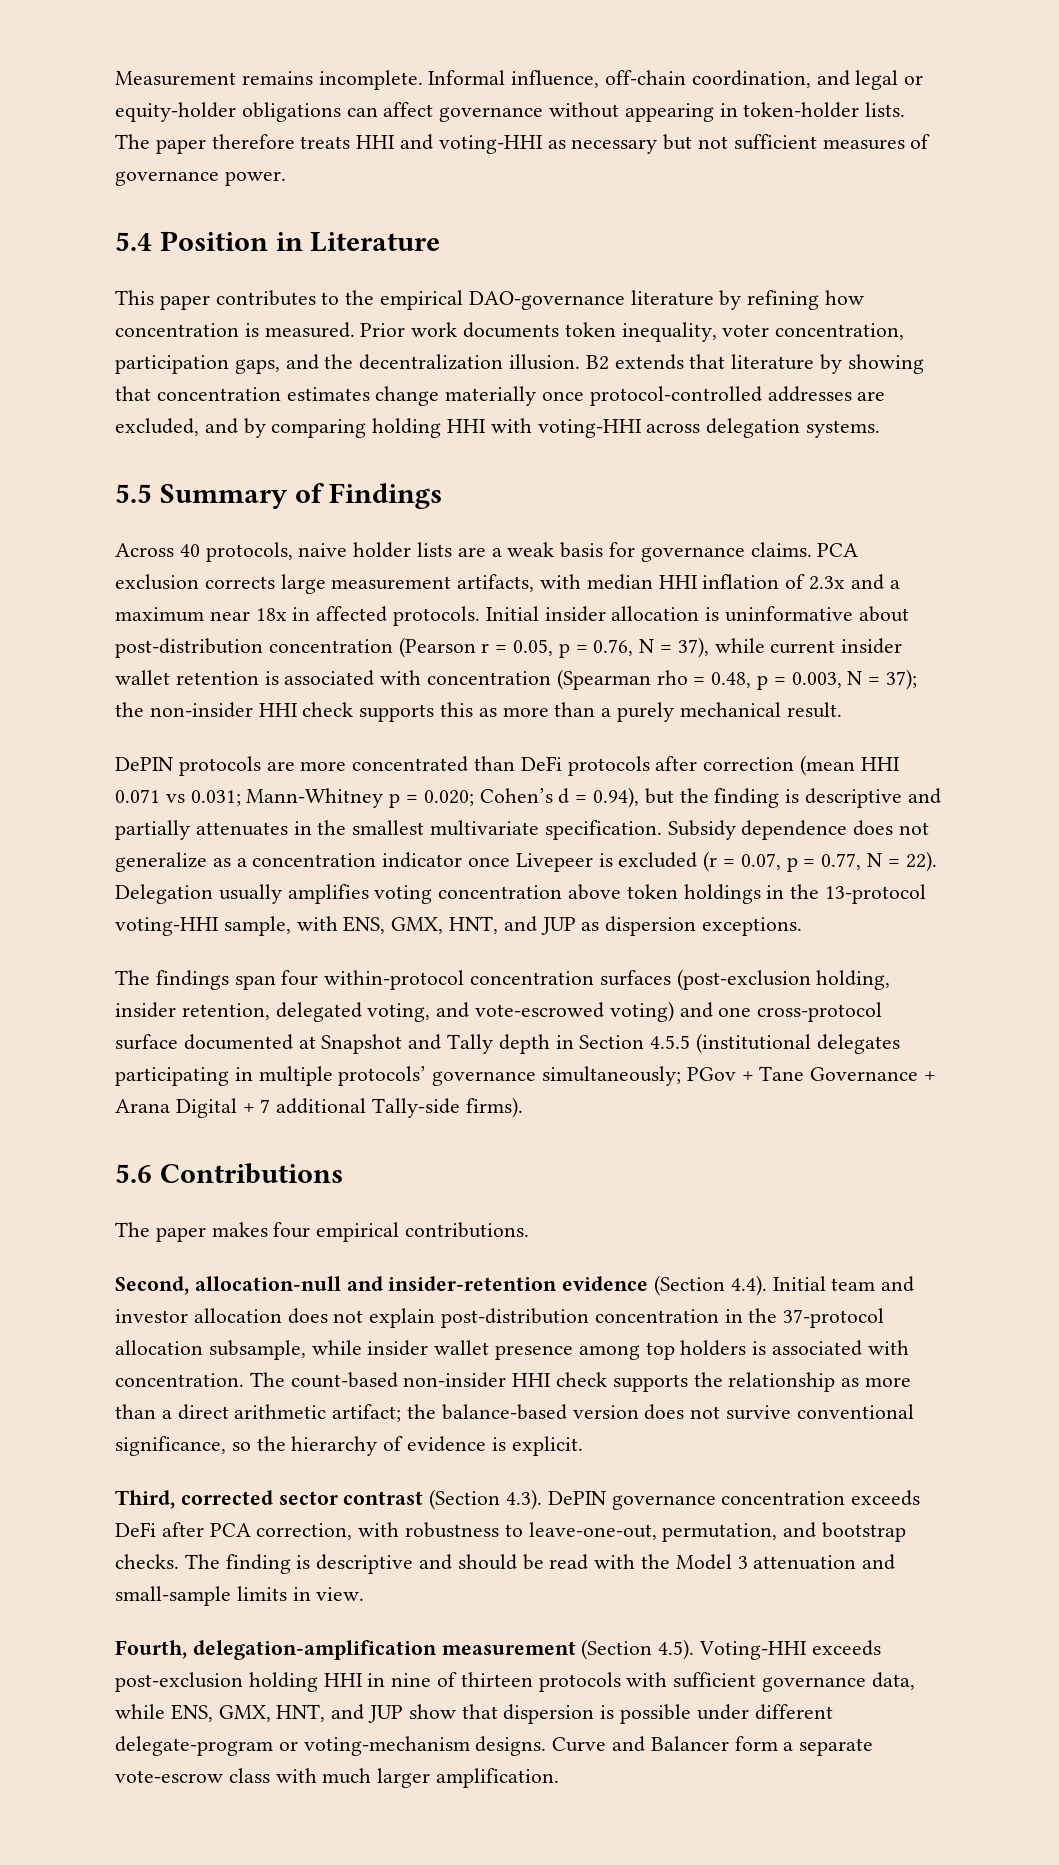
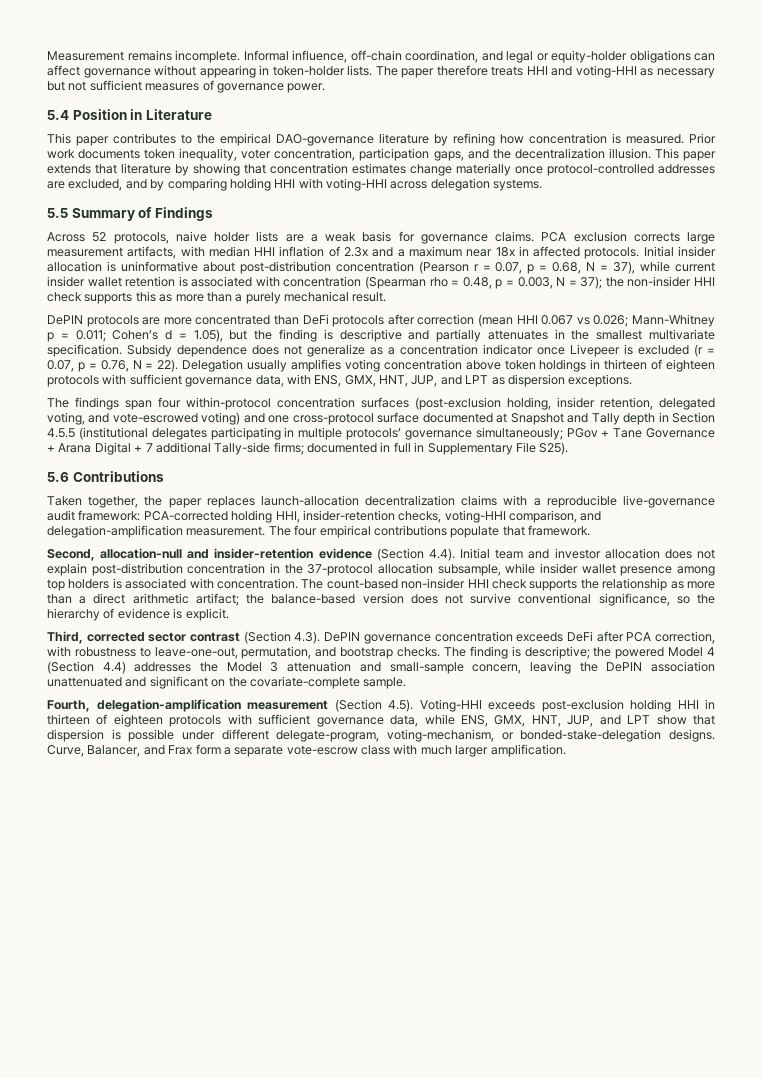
[585,355,609,370] B2 -> [654,148,717,161] This paper
[179,544,200,557] 40 -> [92,232,107,242] 52
[513,639,634,658] 0.05, p = 0.76, -> [495,262,582,274] 0.07, p = 0.68,
[115,789,241,806] 0.071 vs 0.031; -> [541,315,629,327] 0.067 vs 0.026;
[423,790,474,806] 0.020; -> [75,330,106,342] 0.011;
[593,787,640,808] 0.94), -> [193,329,223,342] 1.05),
[821,853,862,870] 0.77, -> [100,360,129,372] 0.76,
[790,884,927,904] [115,916,291,936] the 13-protocol voting-HHI sample, -> [604,359,716,372] [47,374,284,387] thirteen of eighteen protocols with sufficient governance data,
[503,916,576,935] and JUP -> [411,375,489,387] JUP, and LPT
[465,1097,523,1118] [115,1163,343,1184] [115,1222,530,1242] firms). // 5.6 Contributions // The paper makes four empirical contributions. -> [273,442,569,455] [47,471,164,482] [47,495,715,508] [47,510,602,523] [47,525,590,538] firms; documented in full in Supplementary File S25). // 5.6 Contributions // Taken together, the paper replaces launch-allocation decentralization claims with a reproducible live-governance audit framework: PCA-corrected holding HHI, insider-retention checks, voting-HHI comparison, and delegation-amplification measurement. The four empirical contributions populate that framework.
[316,1554,636,1574] descriptive and should be read with -> [524,646,716,659] [47,661,192,674] descriptive; the powered Model 4 (Section 4.4) addresses
[236,1586,365,1601] limits in view. -> [472,661,716,674] [47,676,407,689] concern, leaving the DePIN association unattenuated and significant on the covariate-complete sample.
[391,1672,533,1687] nine of thirteen -> [47,714,163,727] thirteen of eighteen
[331,1704,404,1723] and JUP -> [567,715,651,727] JUP, and LPT
[115,1736,729,1756] delegate-program or voting-mechanism designs. Curve and Balancer -> [276,729,715,742] [47,745,193,757] delegate-program, voting-mechanism, or bonded-stake-delegation designs. Curve, Balancer, and Frax

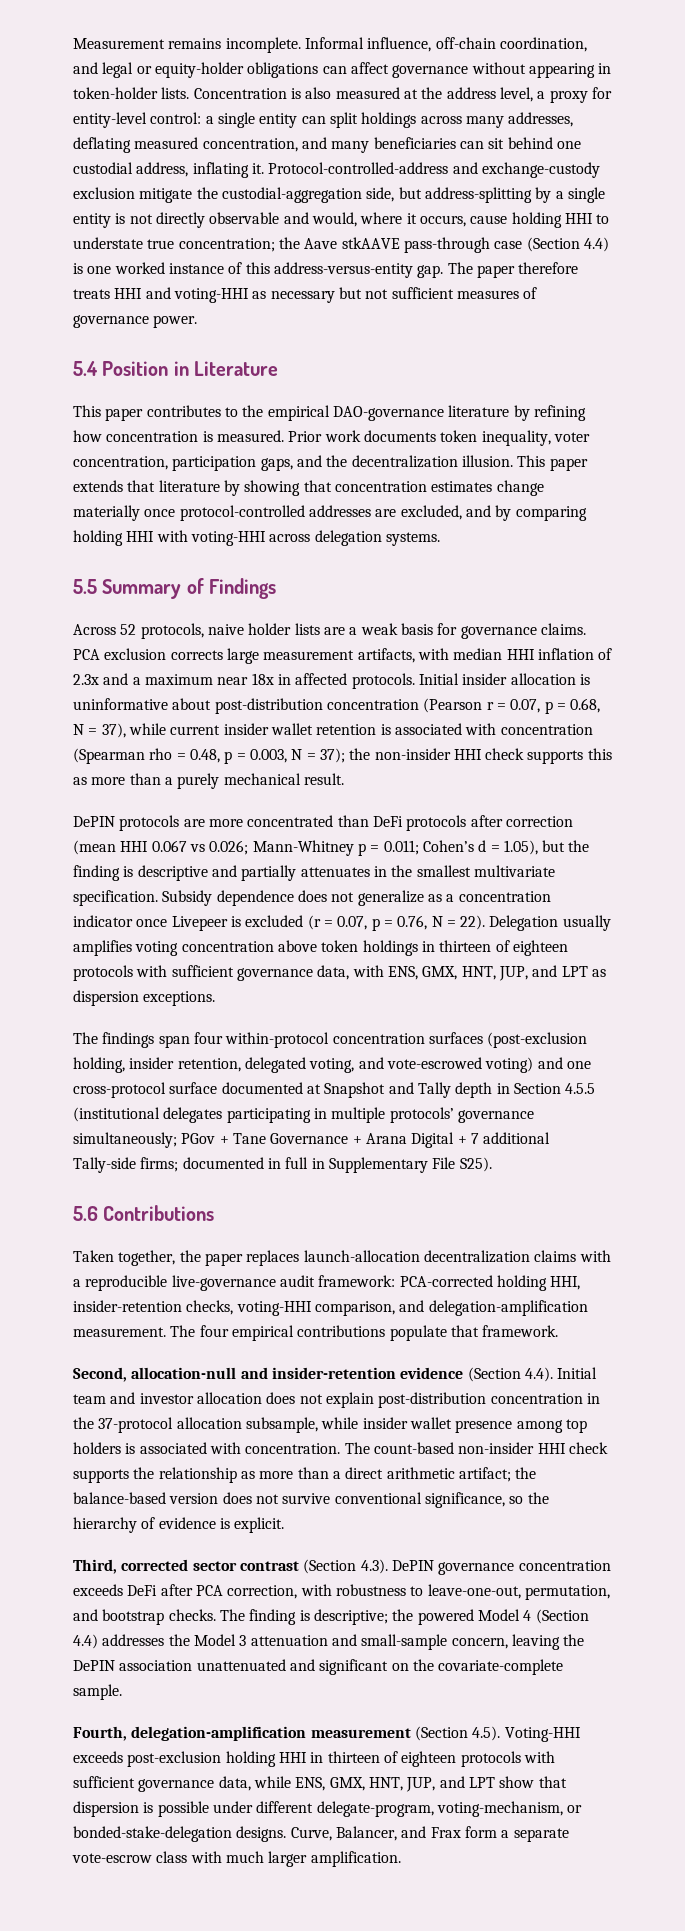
(373, 70) none -> [193,87,612,103] [73,112,574,128] [73,137,581,153] [73,162,600,178] [73,187,605,203] [73,212,610,228] [73,237,609,253] [73,262,444,278] Concentration is also measured at the address level, a proxy for entity-level control: a single entity can split holdings across many addresses, deflating measured concentration, and many beneficiaries can sit behind one custodial address, inflating it. Protocol-controlled-address and exchange-custody exclusion mitigate the custodial-aggregation side, but address-splitting by a single entity is not directly observable and would, where it occurs, cause holding HHI to understate true concentration; the Aave stkAAVE pass-through case (Section 4.4) is one worked instance of this address-versus-entity gap.

